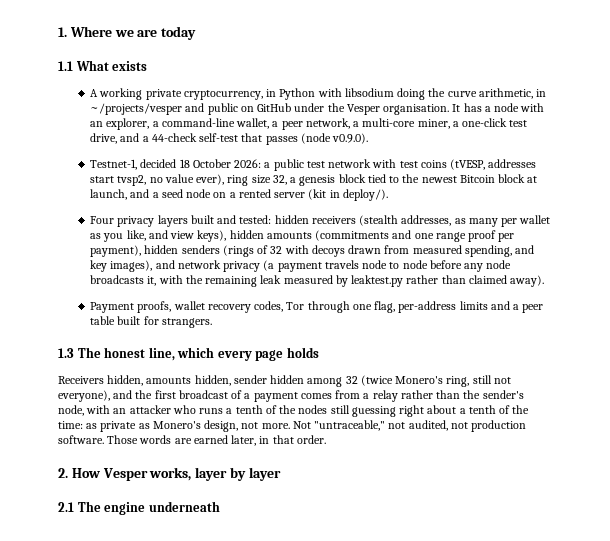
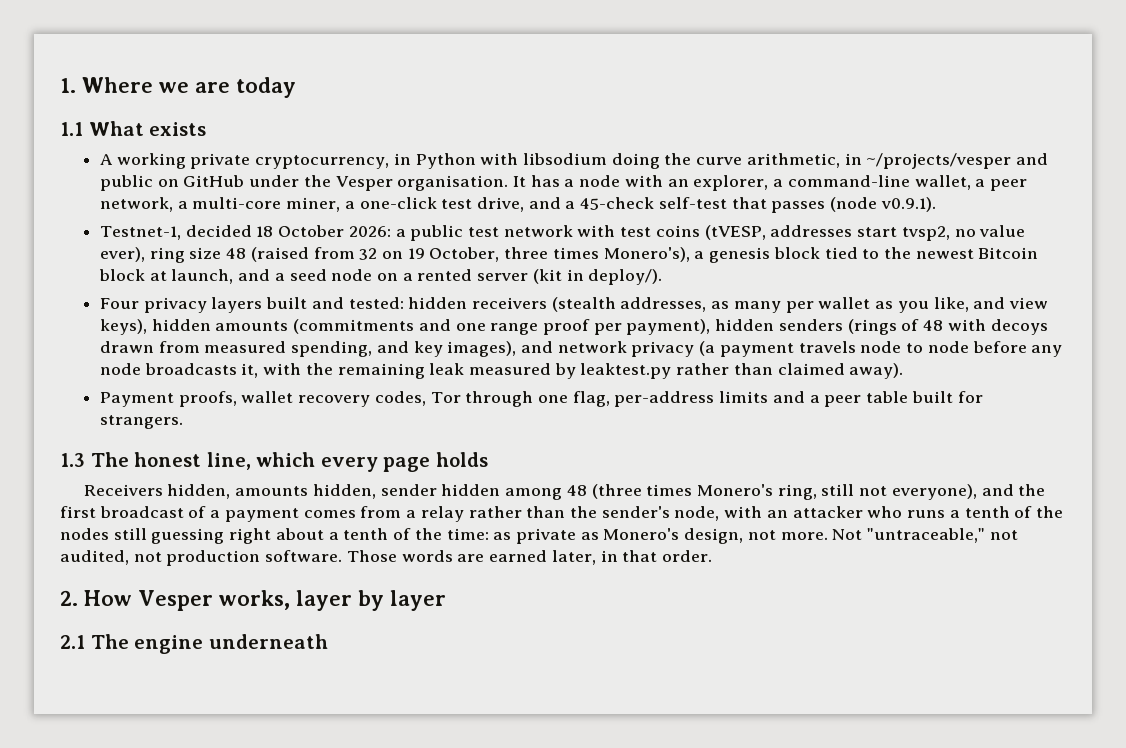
[151,133,197,142] 44-check -> [580,197,655,210] 45-check
[332,133,369,144] v0.9.0). -> [880,197,936,212] v0.9.1).
[272,175,287,185] 32, -> [226,247,690,262] 48 (raised from 32 on 19 October, three times Monero's),
[270,246,283,254] 32 -> [923,320,944,331] 48
[345,375,393,386] 32 (twice -> [566,484,693,499] 48 (three times

